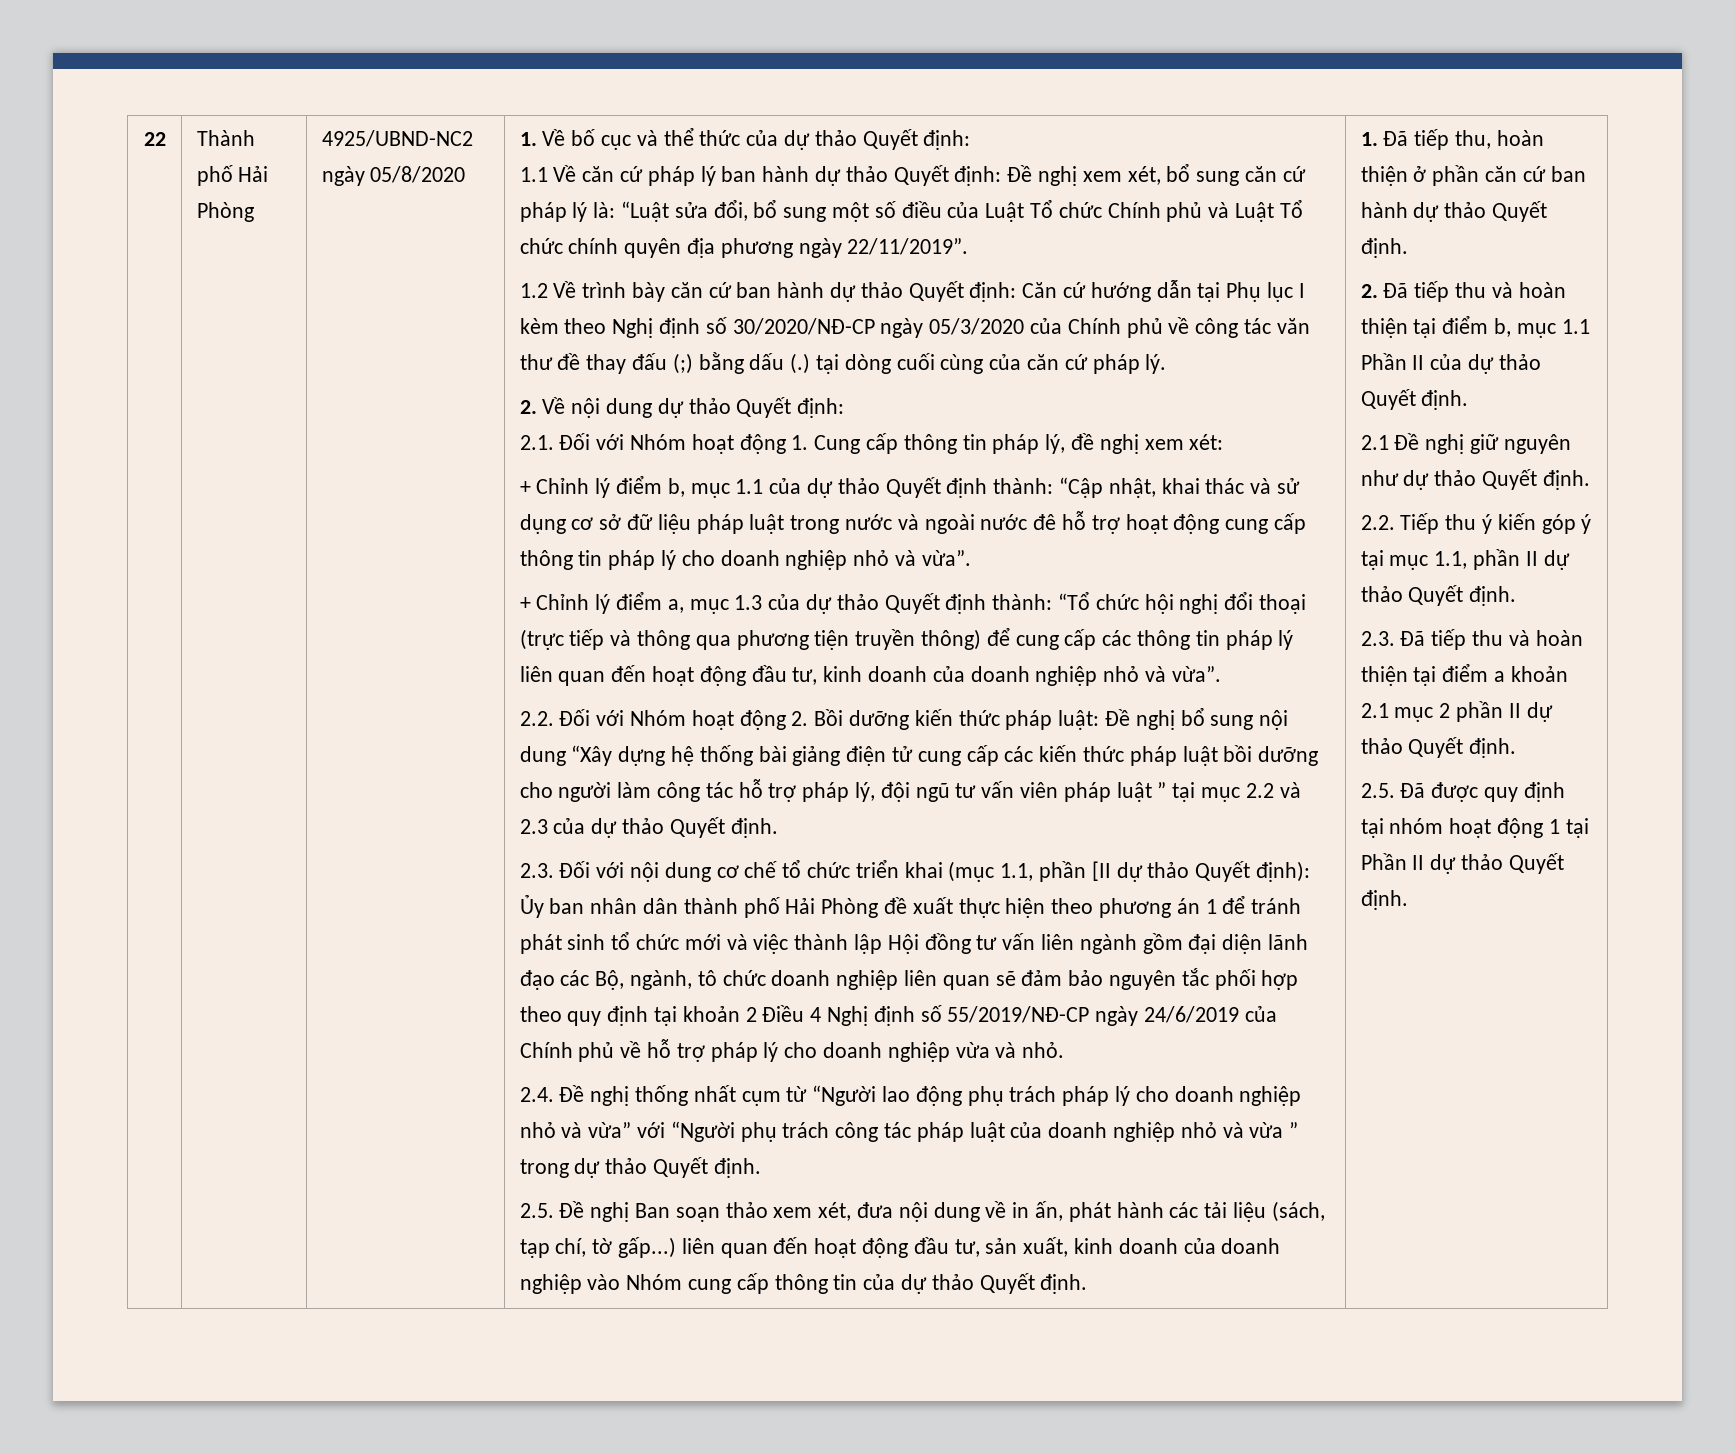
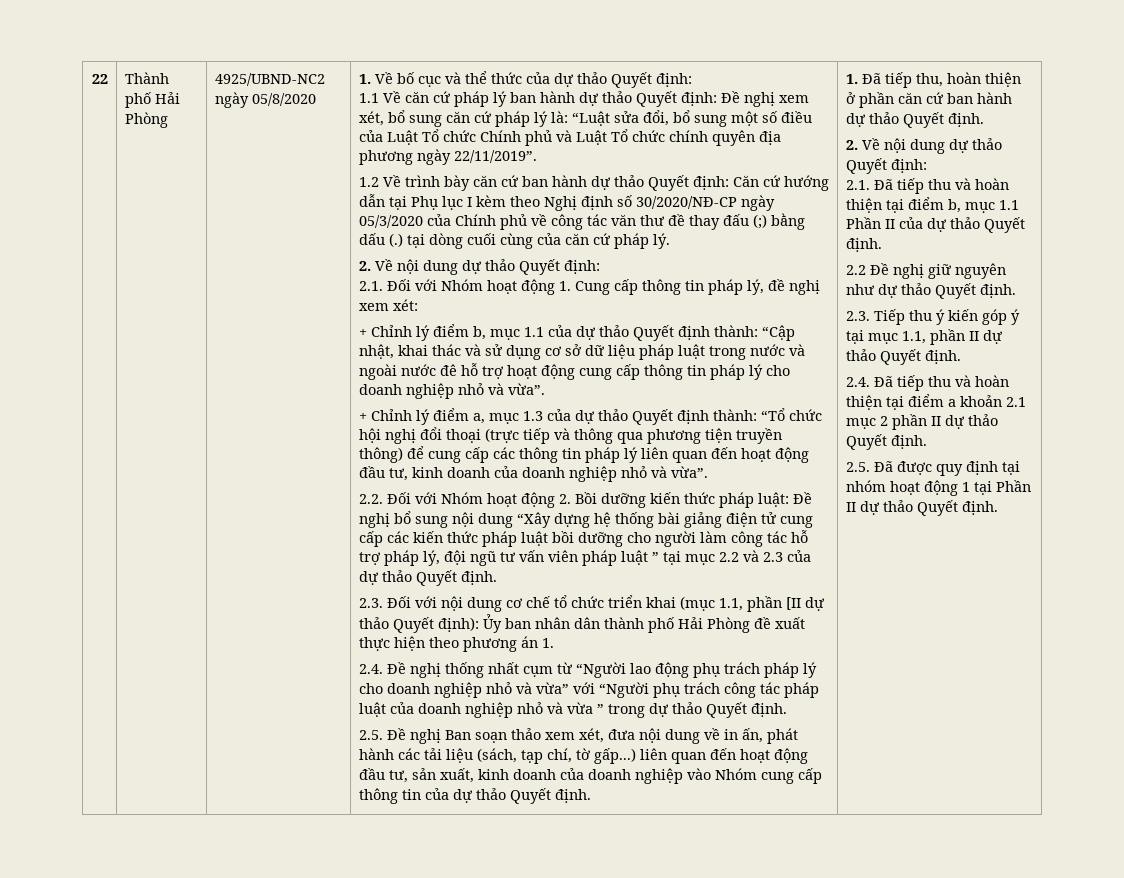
[626,514,653,530] đữ -> [584,345,604,356] dữ
[1205,896,1302,914] [519,932,1309,954] [519,968,1299,990] [519,1005,1277,1026] [519,1039,1065,1062] 1 để tránh phát sinh tổ chức mới và việc thành lập Hội đồng tư vấn liên ngành gồm đại diện lãnh đạo các Bộ, ngành, tô chức doanh nghiệp liên quan sẽ đảm bảo nguyên tắc phối hợp theo quy định tại khoản 2 Điều 4 Nghị định số 55/2019/NĐ-CP ngày 24/6/2019 của Chính phủ về hỗ trợ pháp lý cho doanh nghiệp vừa và nhỏ. -> [541,638,554,648] 1.
(1378, 291) none -> [861,138,1002,154] [845,158,927,174] [845,180,870,190] Về nội dung dự thảo Quyết định: // 2.1.
[1360,435,1389,450] 2.1 -> [845,265,866,275] 2.2
[1360,515,1395,530] 2.2. -> [845,311,870,321] 2.3.
[1360,631,1395,646] 2.3. -> [845,377,870,387] 2.4.

